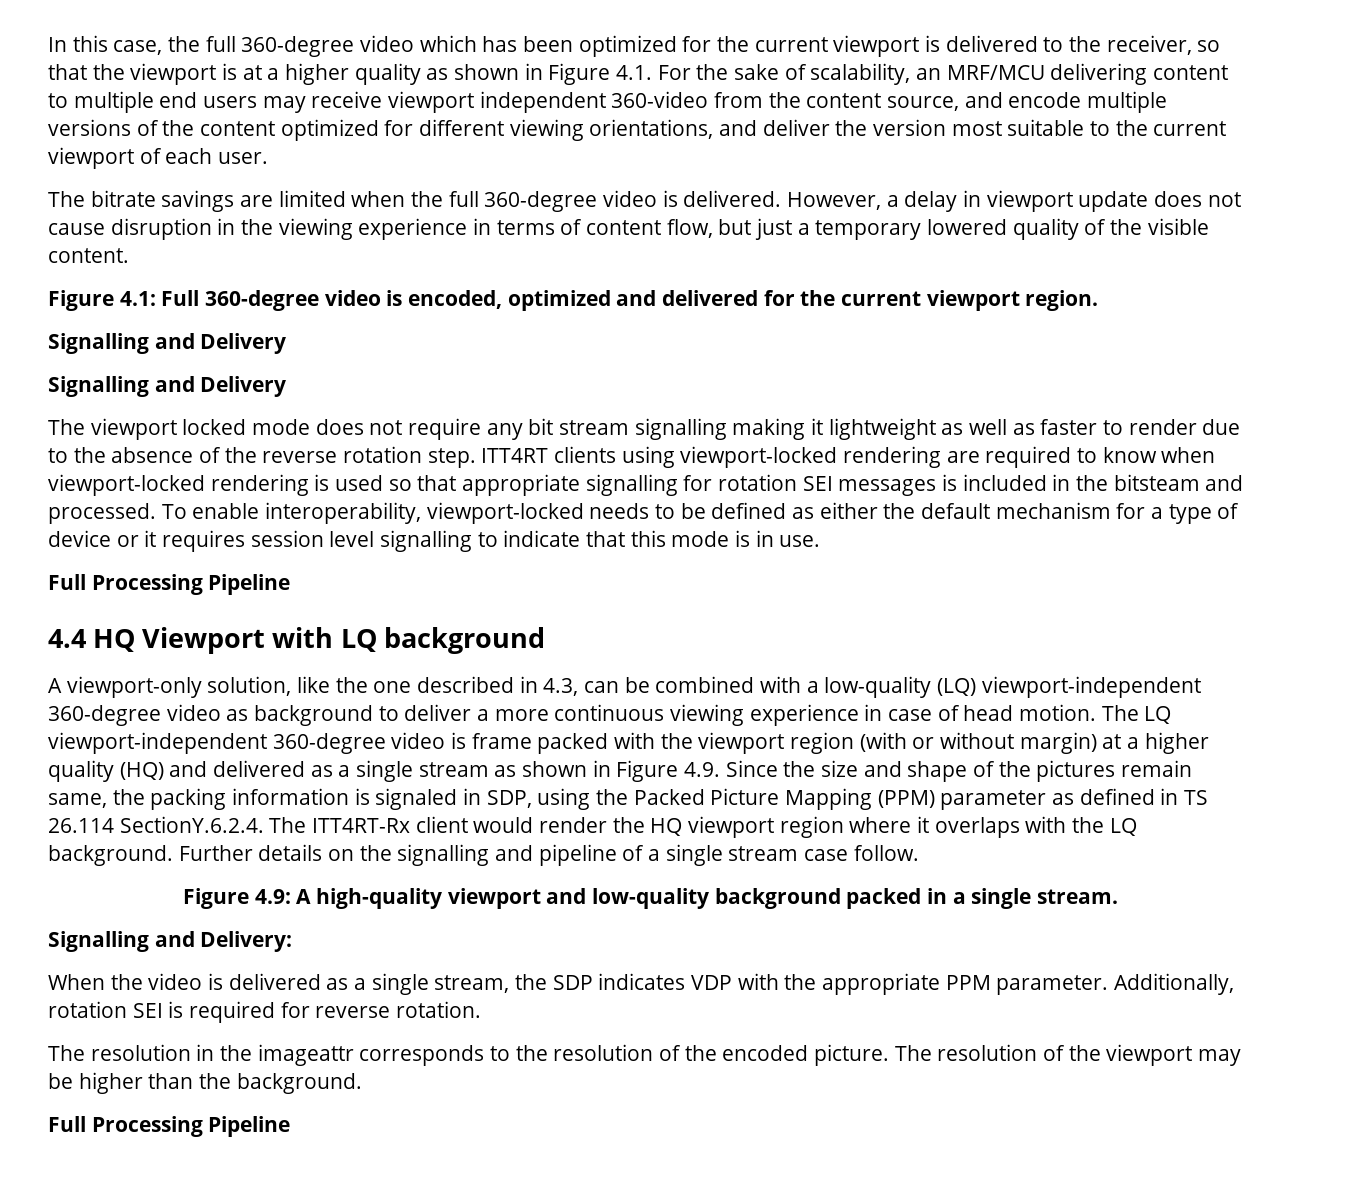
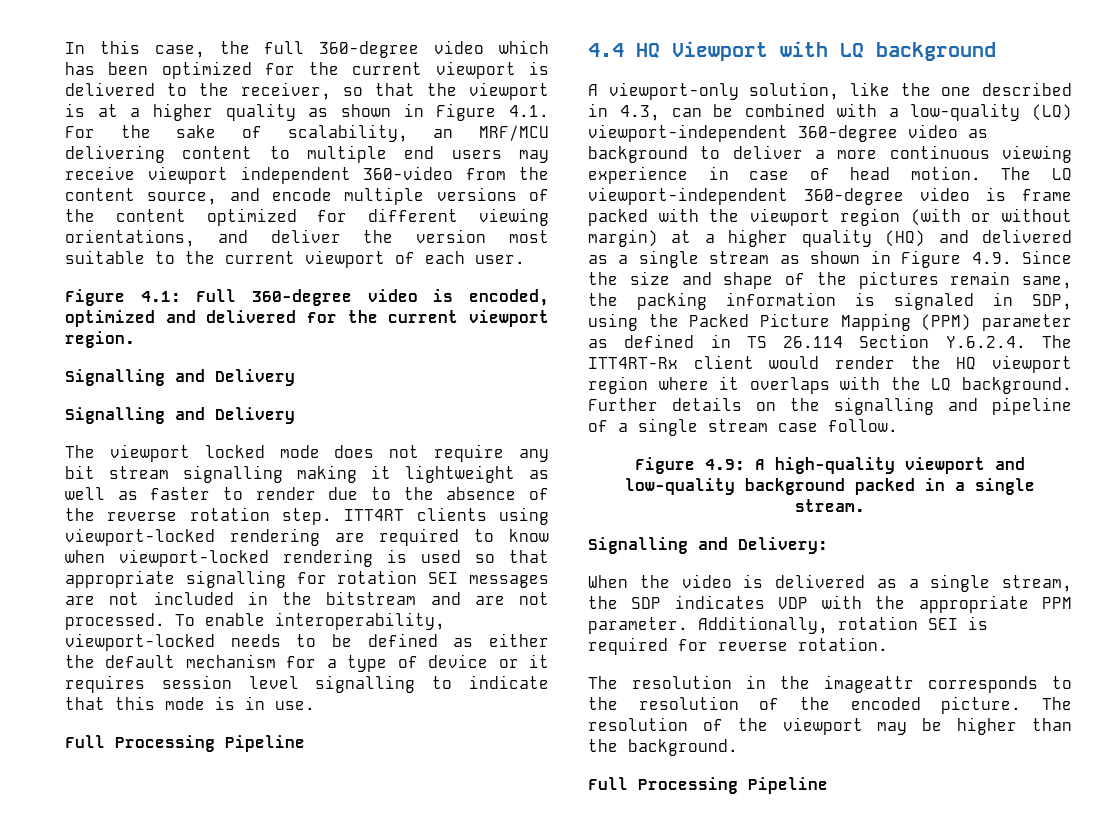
[48,190,1241,212] [48,218,1209,240] [48,248,129,263] // The bitrate savings are limited when the full 360-degree video is delivered. However, a delay in viewport update does not cause disruption in the viewing experience in terms of content flow, but just a temporary lowered quality of the visible content. -> (525, 259) none
[942,474,958,491] is -> [65,592,140,605] are not
[1113,474,1244,491] bitsteam and -> [326,591,549,605] bitstream and are not
[119,816,264,833] SectionY.6.2.4. -> [859,334,1026,348] Section Y.6.2.4.

